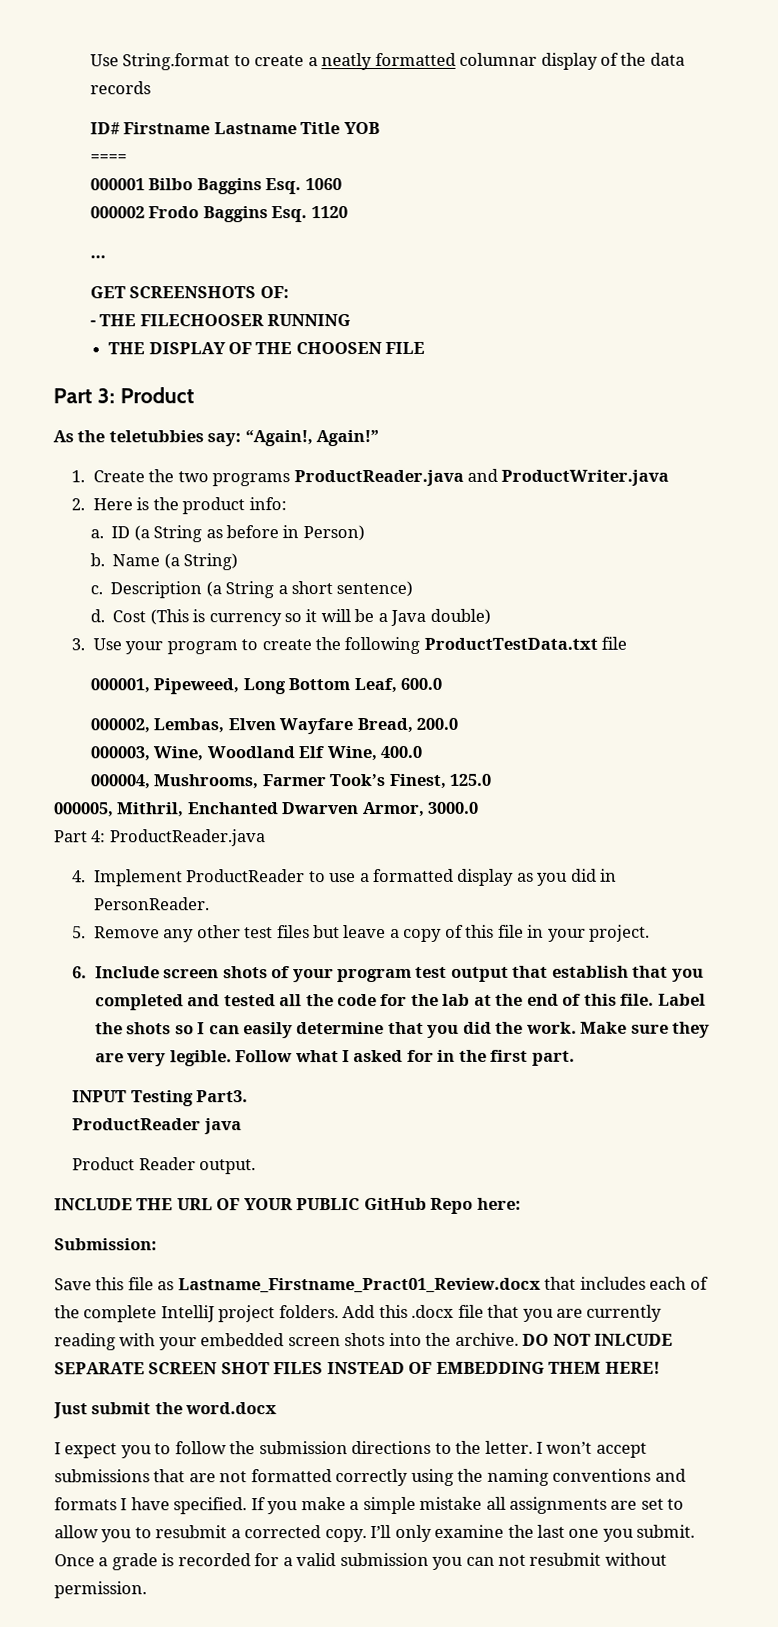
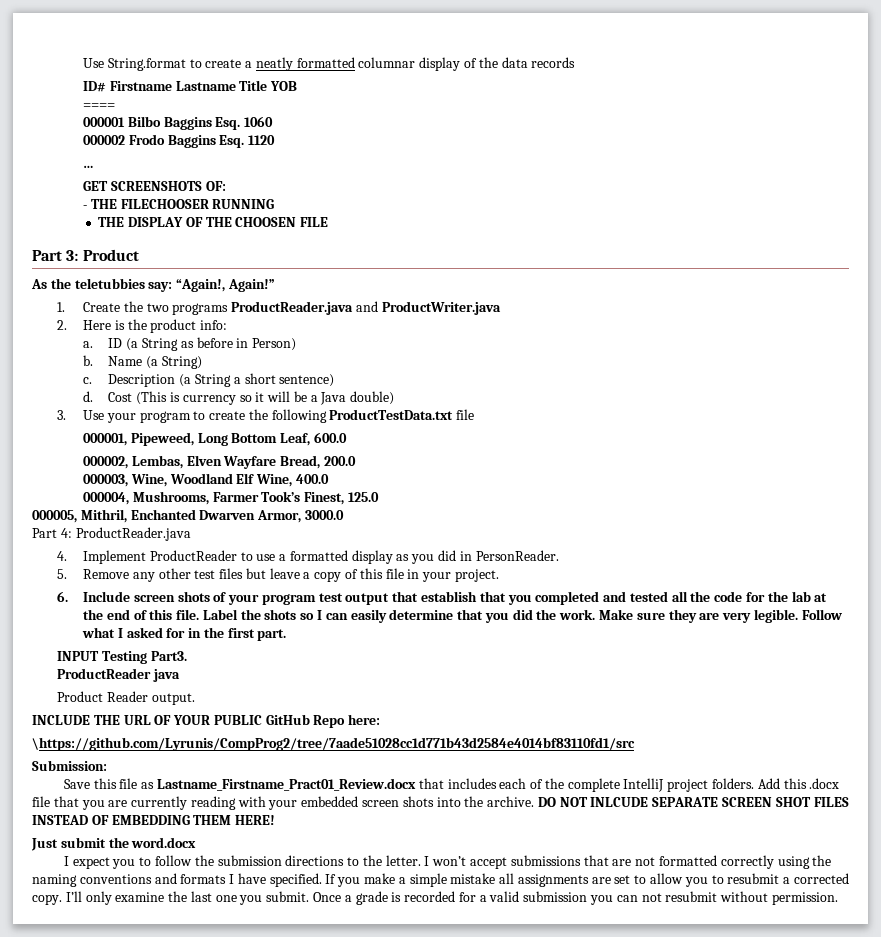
(521, 1203) none -> [32,737,635,751] // \https://github.com/Lyrunis/CompProg2/tree/7aade51028cc1d771b43d2584e4014bf83110fd1/src

